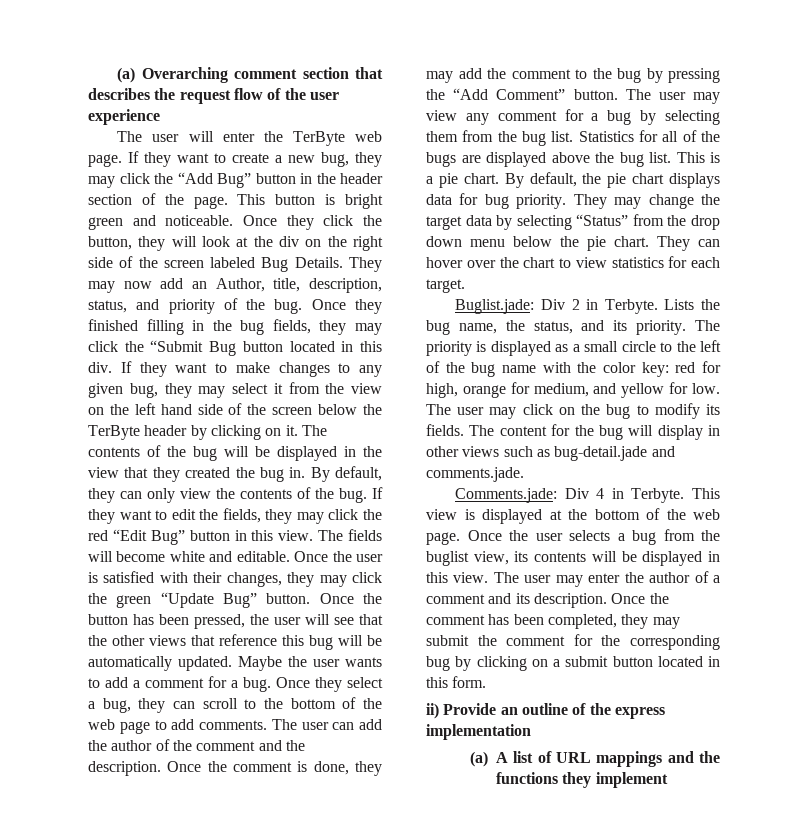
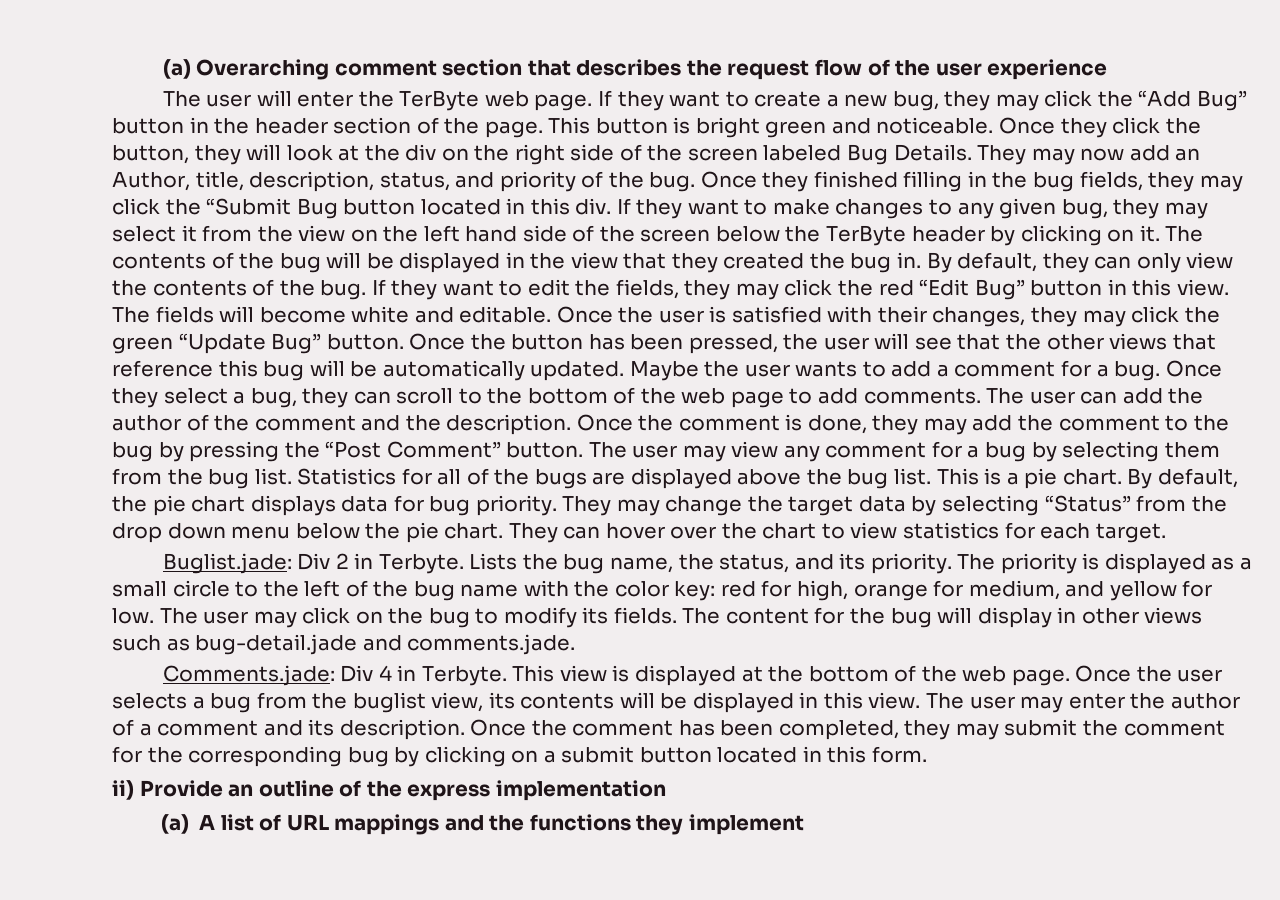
[453,88,489,100] “Add -> [325,441,382,458] “Post

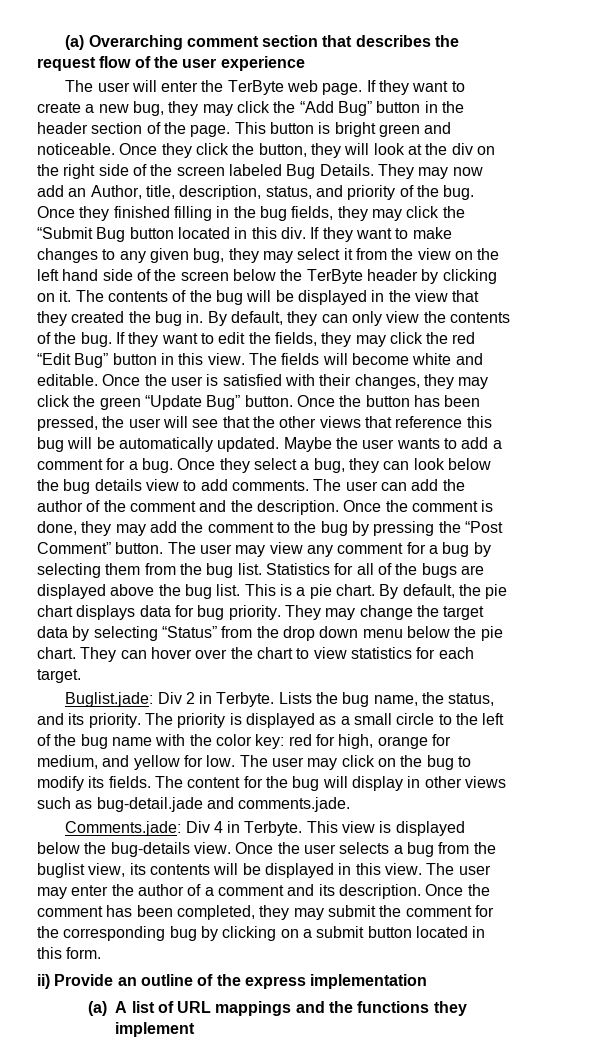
[396,387,784,408] scroll to the bottom of the web page -> [413,458,491,470] [37,479,179,494] look below the bug details view
[741,665,1070,686] at the bottom of the web page. -> [37,842,231,857] below the bug-details view.

